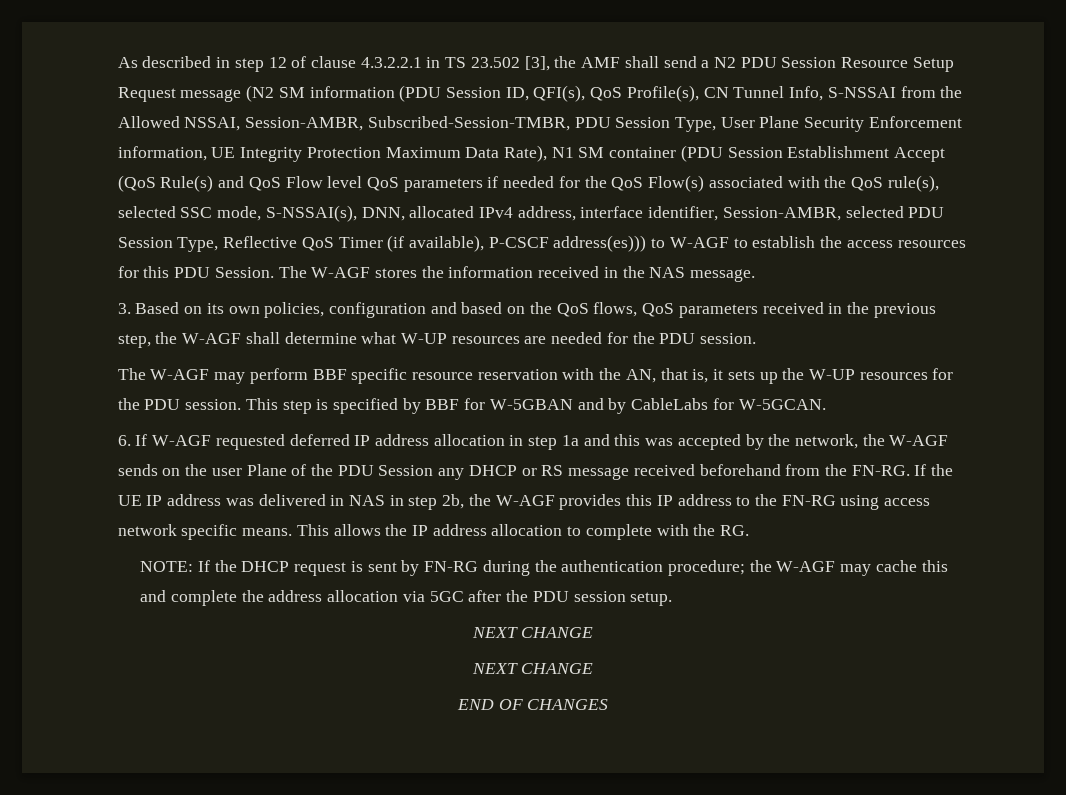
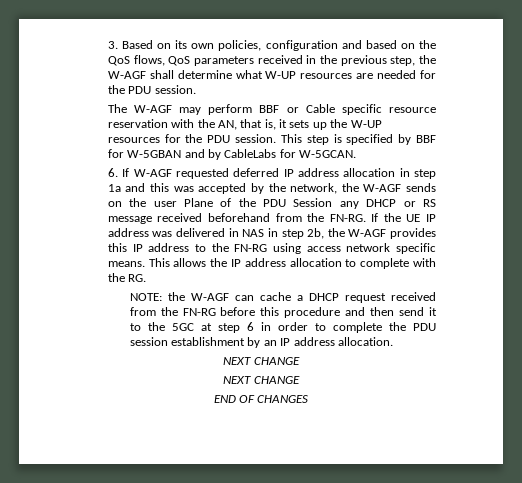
[117,56,954,72] [117,85,963,102] [117,116,962,132] [117,145,946,162] [117,175,939,192] [117,205,945,222] [117,235,966,252] [117,266,756,282] As described in step 12 of clause 4.3.2.2.1 in TS 23.502 [3], the AMF shall send a N2 PDU Session Resource Setup Request message (N2 SM information (PDU Session ID, QFI(s), QoS Profile(s), CN Tunnel Info, S-NSSAI from the Allowed NSSAI, Session-AMBR, Subscribed-Session-TMBR, PDU Session Type, User Plane Security Enforcement information, UE Integrity Protection Maximum Data Rate), N1 SM container (PDU Session Establishment Accept (QoS Rule(s) and QoS Flow level QoS parameters if needed for the QoS Flow(s) associated with the QoS rule(s), selected SSC mode, S-NSSAI(s), DNN, allocated IPv4 address, interface identifier, Session-AMBR, selected PDU Session Type, Reflective QoS Timer (if available), P-CSCF address(es))) to W-AGF to establish the access resources for this PDU Session. The W-AGF stores the information received in the NAS message. // -> (107, 45) none
(347, 374) none -> [286,104,335,113] or Cable
[198,560,948,576] [140,590,673,606] If the DHCP request is sent by FN-RG during the authentication procedure; the W-AGF may cache this and complete the address allocation via 5GC after the PDU session setup. -> [167,292,436,303] [129,307,437,318] [129,322,436,333] [129,337,393,348] the W-AGF can cache a DHCP request received from the FN-RG before this procedure and then send it to the 5GC at step 6 in order to complete the PDU session establishment by an IP address allocation.

